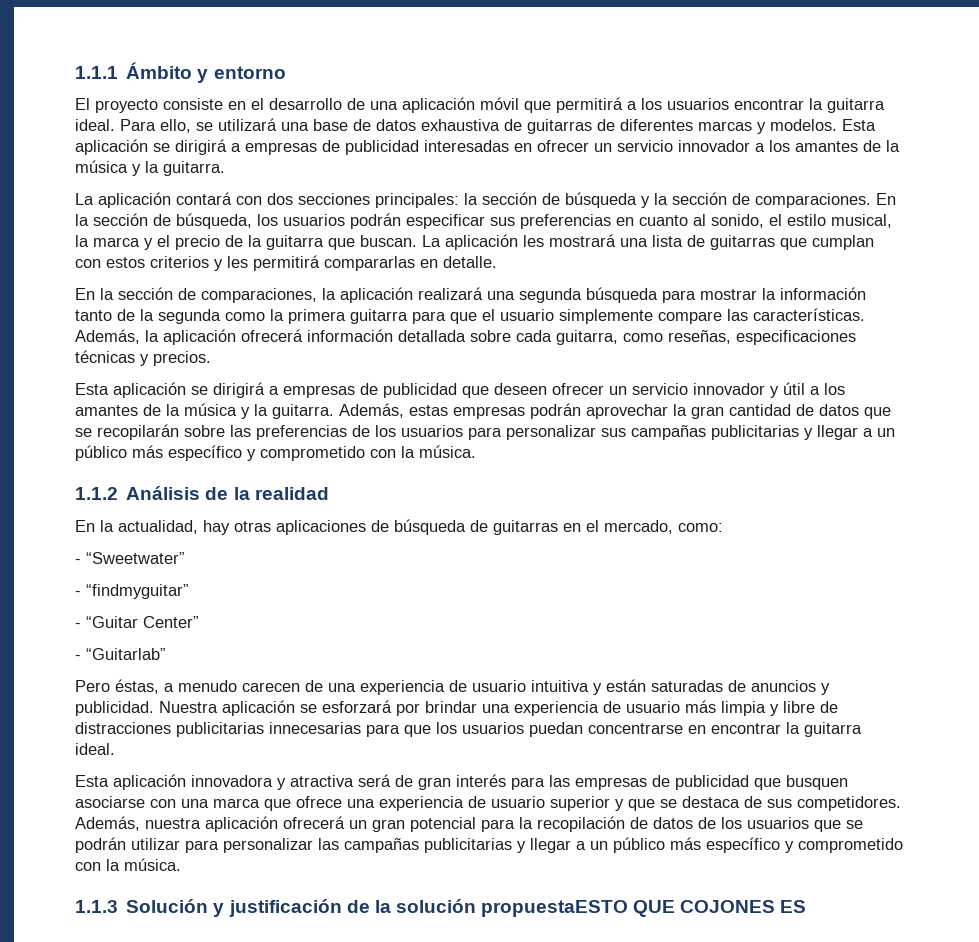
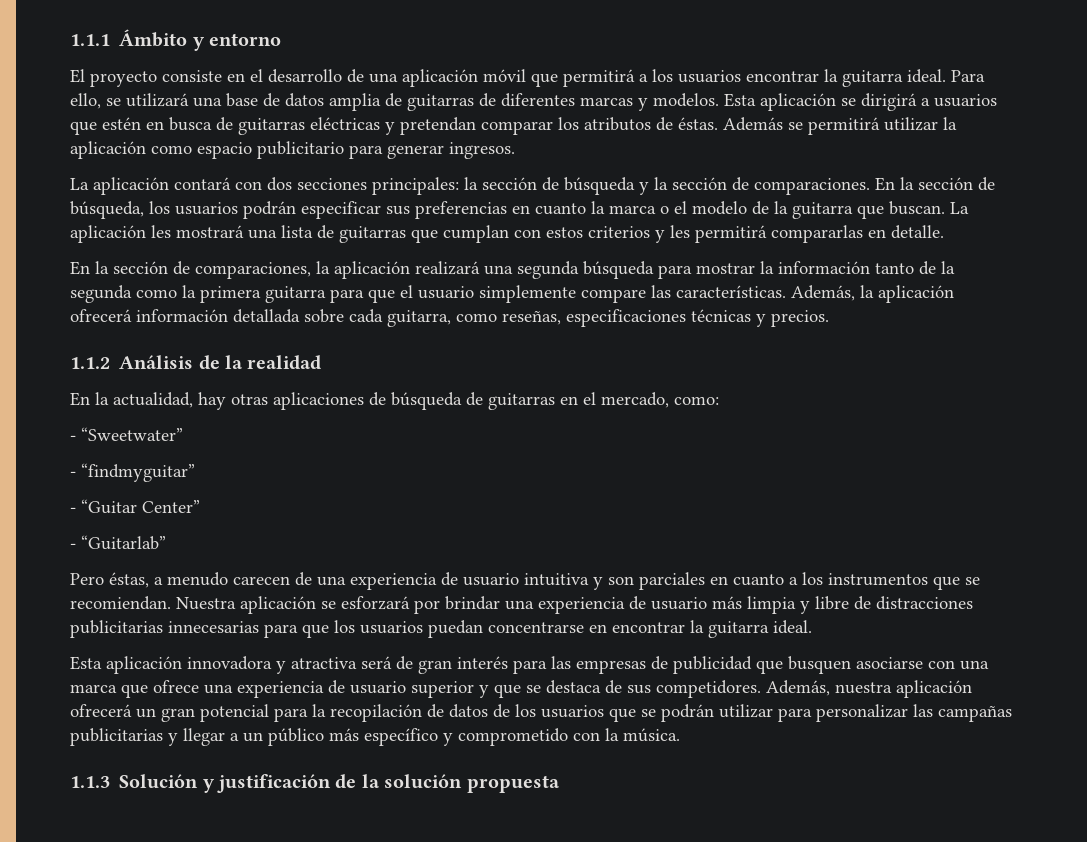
[421,119,500,131] exhaustiva -> [329,93,381,111] amplia
[245,140,900,155] [75,160,225,176] empresas de publicidad interesadas en ofrecer un servicio innovador a los amantes de la música y la guitarra. -> [934,94,997,107] [70,117,957,135] [70,141,515,159] usuarios que estén en busca de guitarras eléctricas y pretendan comparar los atributos de éstas. Además se permitirá utilizar la aplicación como espacio publicitario para generar ingresos.
[693,214,892,228] [75,235,220,250] al sonido, el estilo musical, la marca y el precio -> [591,201,747,215] la marca o el modelo
[75,382,845,398] [75,403,891,419] [75,424,895,440] [75,445,476,461] // Esta aplicación se dirigirá a empresas de publicidad que deseen ofrecer un servicio innovador y útil a los amantes de la música y la guitarra. Además, estas empresas podrán aprovechar la gran cantidad de datos que se recopilarán sobre las preferencias de los usuarios para personalizar sus campañas publicitarias y llegar a un público más específico y comprometido con la música. -> (829, 318) none
[606,679,830,695] [75,701,154,716] están saturadas de anuncios y publicidad. -> [608,572,980,590] [70,596,171,610] son parciales en cuanto a los instrumentos que se recomiendan.
[481,900,807,917] propuestaESTO QUE COJONES ES -> [466,775,560,793] propuesta

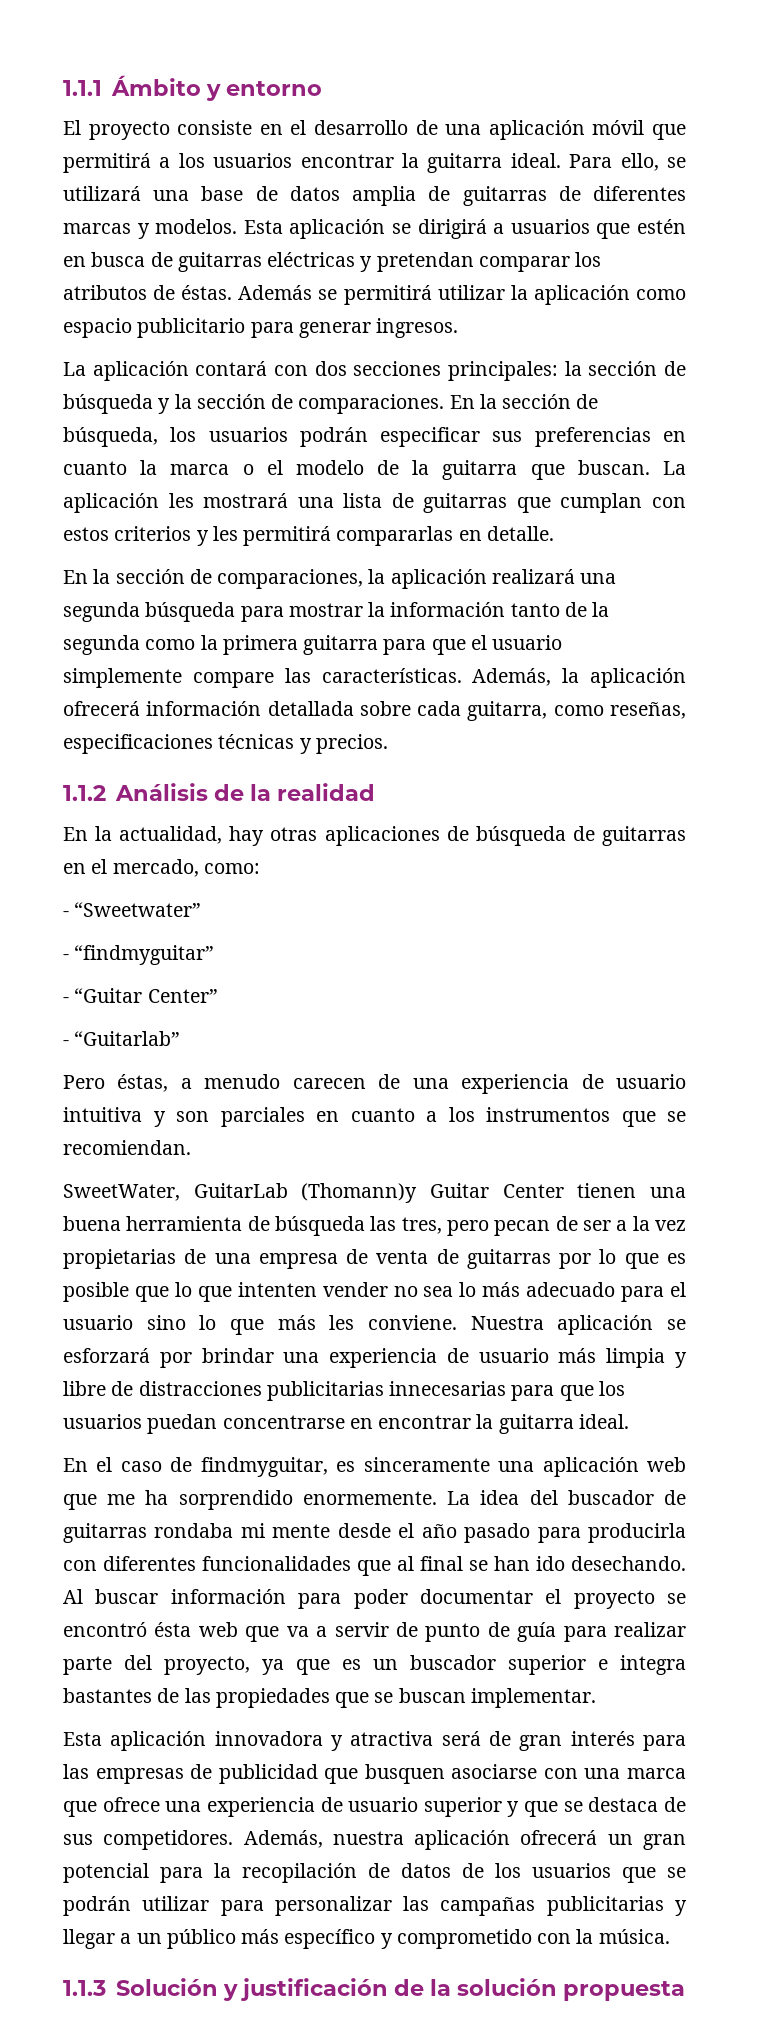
(171, 603) none -> [63,1183,686,1203] [63,1216,686,1236] [63,1249,686,1269] [63,1282,686,1302] [63,1315,457,1335] // SweetWater, GuitarLab (Thomann)y Guitar Center tienen una buena herramienta de búsqueda las tres, pero pecan de ser a la vez propietarias de una empresa de venta de guitarras por lo que es posible que lo que intenten vender no sea lo más adecuado para el usuario sino lo que más les conviene.
(812, 627) none -> [63,1457,687,1477] [63,1490,686,1510] [63,1523,687,1543] [63,1556,686,1576] [63,1589,686,1609] [63,1622,686,1642] [63,1655,686,1675] [63,1688,596,1708] // En el caso de findmyguitar, es sinceramente una aplicación web que me ha sorprendido enormemente. La idea del buscador de guitarras rondaba mi mente desde el año pasado para producirla con diferentes funcionalidades que al final se han ido desechando. Al buscar información para poder documentar el proyecto se encontró ésta web que va a servir de punto de guía para realizar parte del proyecto, ya que es un buscador superior e integra bastantes de las propiedades que se buscan implementar.

